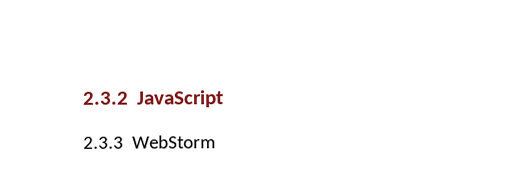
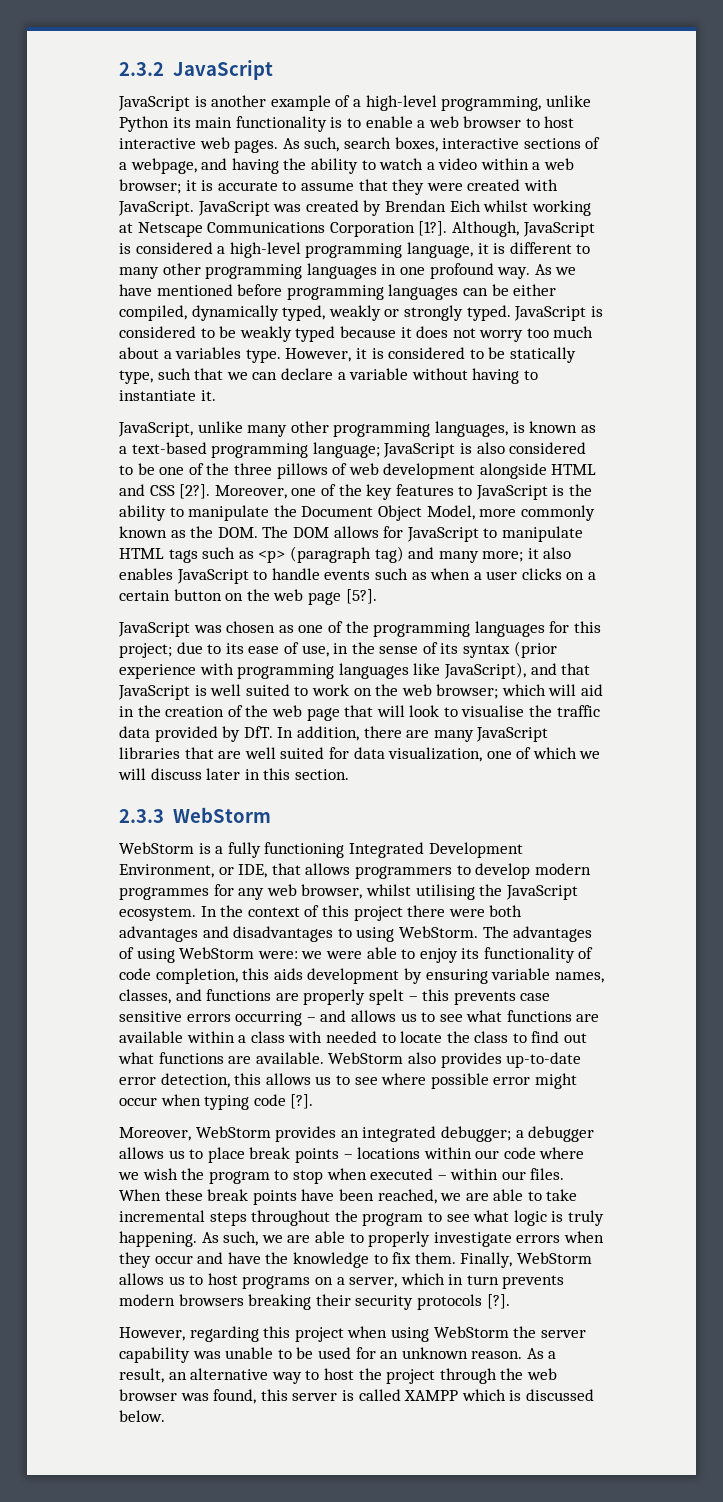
[83,135,217,149] 2.3.3 WebStorm -> [118,95,591,111] [119,116,575,132] [119,137,601,153] [119,158,575,174] [119,179,558,195] [118,200,591,216] [119,221,595,237] [119,242,591,258] [119,263,577,279] [119,284,557,300] [119,305,603,321] [119,326,594,342] [119,347,576,363] [119,368,538,384] [119,390,216,401] [118,421,596,437] [119,442,587,458] [119,463,597,479] [119,484,593,500] [119,505,595,521] [119,526,583,542] [119,546,572,563] [119,568,597,584] [119,589,377,605] [118,621,601,637] [119,641,557,658] [119,662,591,679] [118,684,604,700] [119,705,600,721] [119,726,549,742] [119,747,601,762] [118,768,349,780] [119,807,271,823] [119,842,523,858] [119,863,591,879] [119,884,578,900] [119,905,523,921] [119,926,593,942] [119,947,594,963] [119,968,604,984] [119,989,551,1005] [119,1010,600,1026] [119,1031,588,1043] [118,1052,582,1068] [119,1073,577,1089] [119,1094,314,1110] [119,1126,595,1142] [119,1147,585,1163] [118,1168,565,1184] [119,1189,578,1205] [119,1210,604,1226] [119,1231,604,1247] [119,1252,592,1268] [119,1273,565,1289] [119,1294,510,1310] [119,1326,586,1342] [119,1347,557,1363] [119,1368,557,1384] [119,1389,594,1404] [119,1410,165,1422] JavaScript is another example of a high-level programming, unlike Python its main functionality is to enable a web browser to host interactive web pages. As such, search boxes, interactive sections of a webpage, and having the ability to watch a video within a web browser; it is accurate to assume that they were created with JavaScript. JavaScript was created by Brendan Eich whilst working at Netscape Communications Corporation [1?]. Although, JavaScript is considered a high-level programming language, it is different to many other programming languages in one profound way. As we have mentioned before programming languages can be either compiled, dynamically typed, weakly or strongly typed. JavaScript is considered to be weakly typed because it does not worry too much about a variables type. However, it is considered to be statically type, such that we can declare a variable without having to instantiate it. // JavaScript, unlike many other programming languages, is known as a text-based programming language; JavaScript is also considered to be one of the three pillows of web development alongside HTML and CSS [2?]. Moreover, one of the key features to JavaScript is the ability to manipulate the Document Object Model, more commonly known as the DOM. The DOM allows for JavaScript to manipulate HTML tags such as <p> (paragraph tag) and many more; it also enables JavaScript to handle events such as when a user clicks on a certain button on the web page [5?]. // JavaScript was chosen as one of the programming languages for this project; due to its ease of use, in the sense of its syntax (prior experience with programming languages like JavaScript), and that JavaScript is well suited to work on the web browser; which will aid in the creation of the web page that will look to visualise the traffic data provided by DfT. In addition, there are many JavaScript libraries that are well suited for data visualization, one of which we will discuss later in this section. // 2.3.3 WebStorm // WebStorm is a fully functioning Integrated Development Environment, or IDE, that allows programmers to develop modern programmes for any web browser, whilst utilising the JavaScript ecosystem. In the context of this project there were both advantages and disadvantages to using WebStorm. The advantages of using WebStorm were: we were able to enjoy its functionality of code completion, this aids development by ensuring variable names, classes, and functions are properly spelt – this prevents case sensitive errors occurring – and allows us to see what functions are available within a class with needed to locate the class to find out what functions are available. WebStorm also provides up-to-date error detection, this allows us to see where possible error might occur when typing code [?]. // Moreover, WebStorm provides an integrated debugger; a debugger allows us to place break points – locations within our code where we wish the program to stop when executed – within our files. When these break points have been reached, we are able to take incremental steps throughout the program to see what logic is truly happening. As such, we are able to properly investigate errors when they occur and have the knowledge to fix them. Finally, WebStorm allows us to host programs on a server, which in turn prevents modern browsers breaking their security protocols [?]. // However, regarding this project when using WebStorm the server capability was unable to be used for an unknown reason. As a result, an alternative way to host the project through the web browser was found, this server is called XAMPP which is discussed below.

